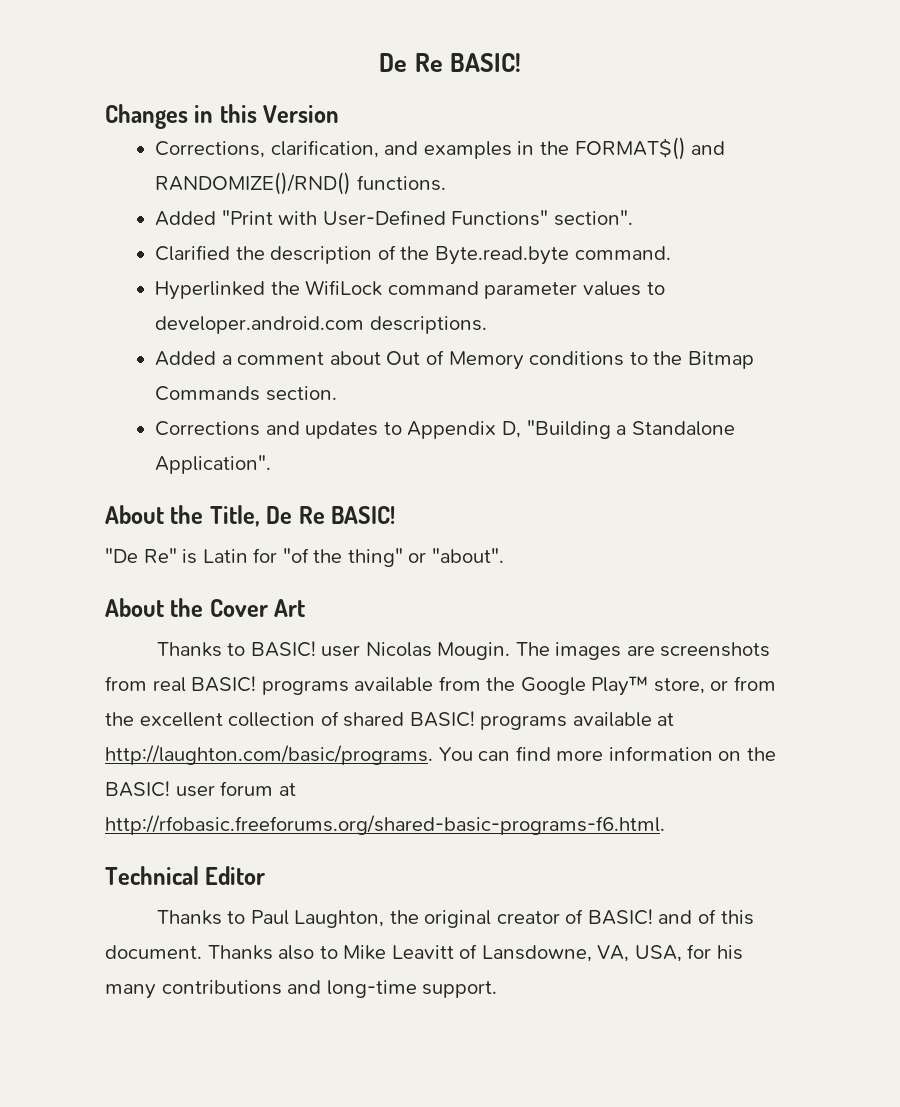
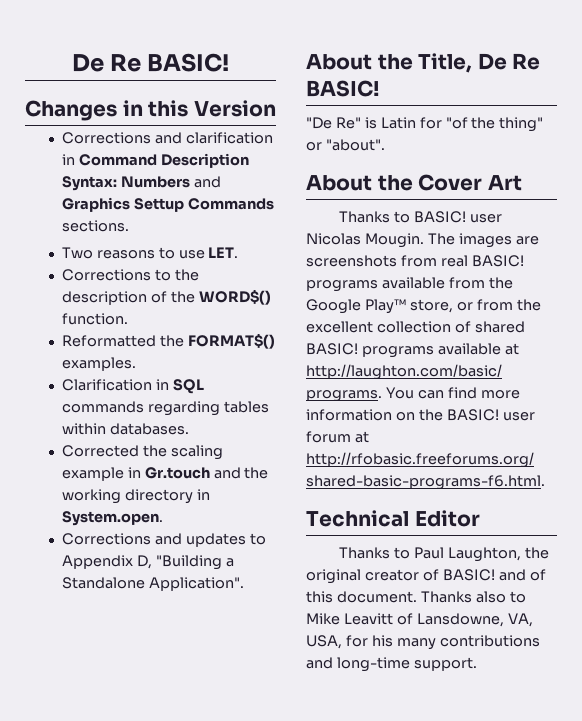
[155,137,726,160] [155,172,446,195] [155,210,633,226] [155,245,671,265] [155,280,665,300] [155,316,487,334] [155,350,754,370] [155,386,337,401] Corrections, clarification, and examples in the FORMAT$() and RANDOMIZE()/RND() functions. // Added "Print with User-Defined Functions" section". // Clarified the description of the Byte.read.byte command. // Hyperlinked the WifiLock command parameter values to developer.android.com descriptions. // Added a comment about Out of Memory conditions to the Bitmap Commands section. -> [61,132,273,144] [61,153,249,168] [61,176,221,191] [61,197,274,212] [61,220,129,232] [61,247,239,259] [61,269,199,281] [61,290,271,305] [61,313,128,325] [61,334,275,349] [61,357,136,371] [61,379,204,394] [61,401,269,416] [61,423,189,435] [61,445,223,460] [61,467,269,481] [61,489,210,504] [61,511,163,526] Corrections and clarification in Command Description Syntax: Numbers and Graphics Settup Commands sections. // Two reasons to use LET. // Corrections to the description of the WORD$() function. // Reformatted the FORMAT$() examples. // Clarification in SQL commands regarding tables within databases. // Corrected the scaling example in Gr.touch and the working directory in System.open.

